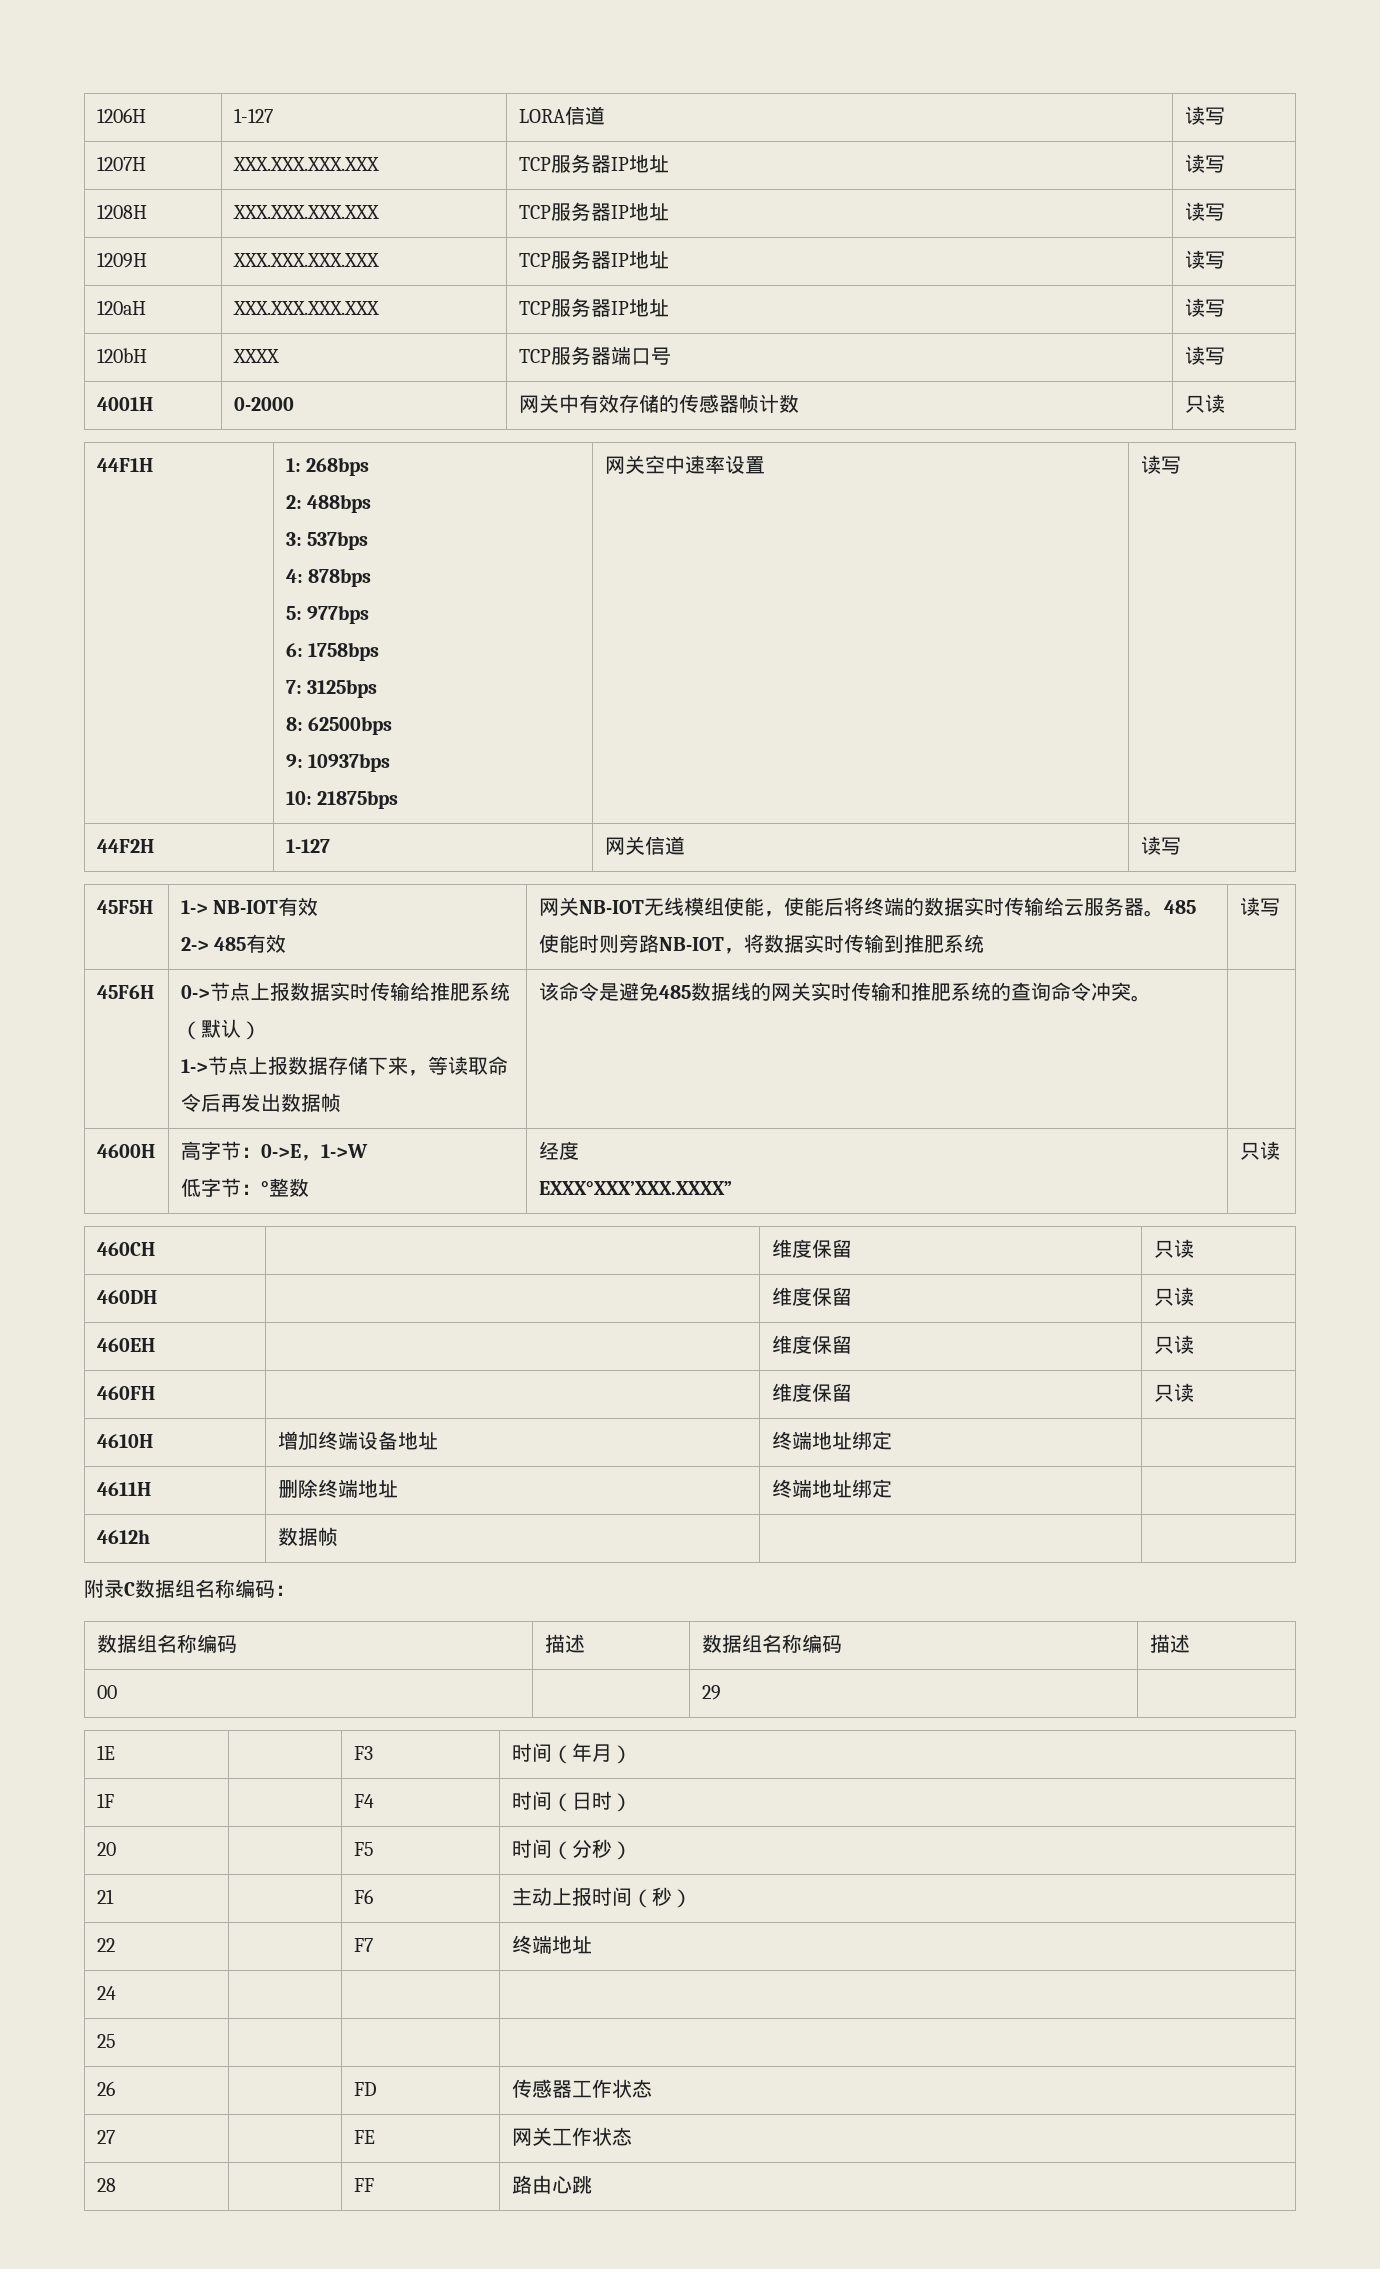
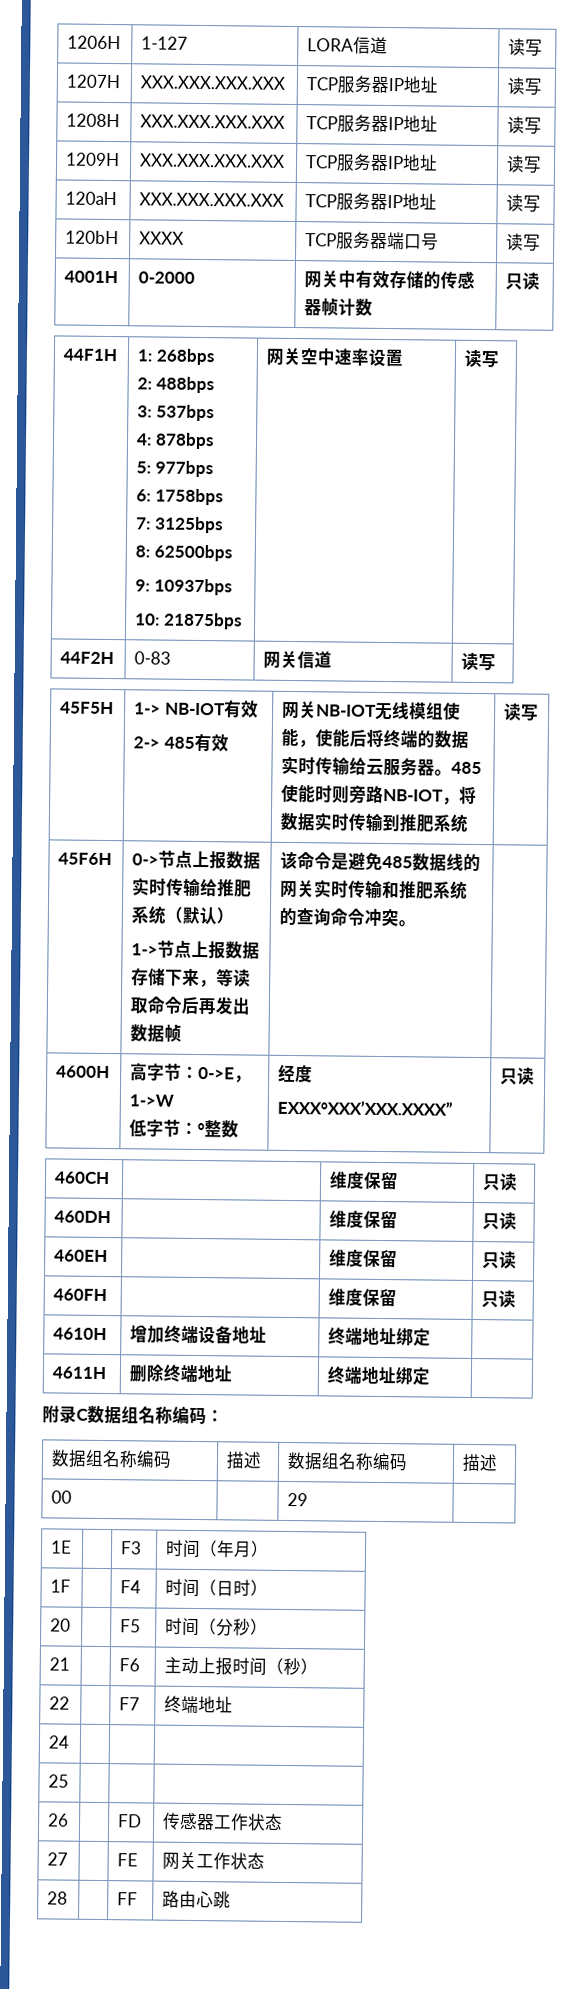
[285,839,330,853] 1-127 -> [134,651,172,665] 0-83
[96,1529,150,1544] [277,1527,338,1547] // 4612h | 数据帧 | | -> (432, 1376) none

